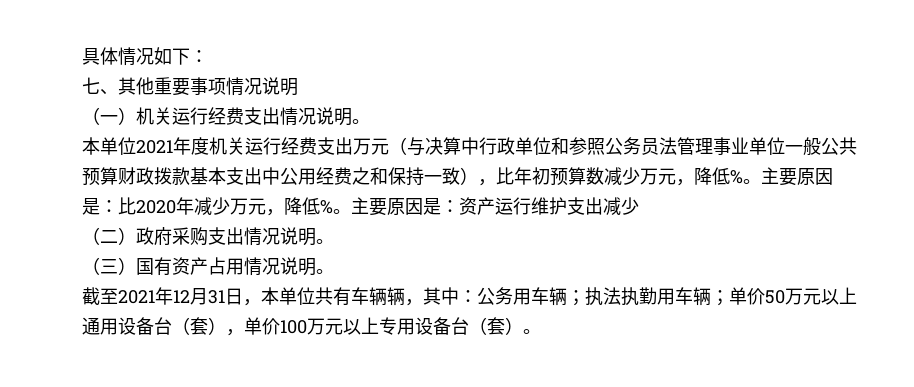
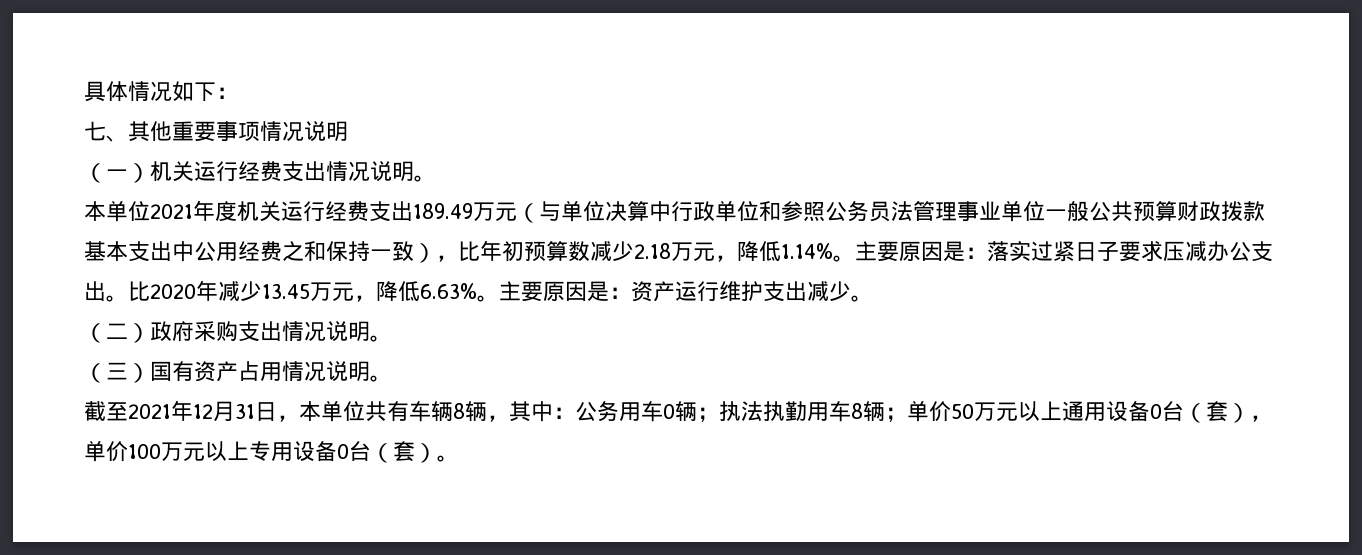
(353, 146) none -> [413,203,473,219] 189.49
(425, 146) none -> [561,201,605,222] 单位
[640,167,833,186] [82,198,118,215] 万元，降低%。主要原因是： -> [634,241,1273,262] [84,281,128,302] 2.18万元，降低1.14%。主要原因是：落实过紧日子要求压减办公支出。
[230,197,333,216] 万元，降低% -> [262,281,477,302] 13.45万元，降低6.63%
(639, 206) none -> [851,295,873,302] 。
(387, 296) none -> [453,403,465,419] 8
(549, 296) none -> [663,404,675,419] 0
(693, 296) none -> [851,403,863,419] 8
(154, 326) none -> [1150,404,1162,419] 0
(451, 326) none -> [337,444,349,459] 0

